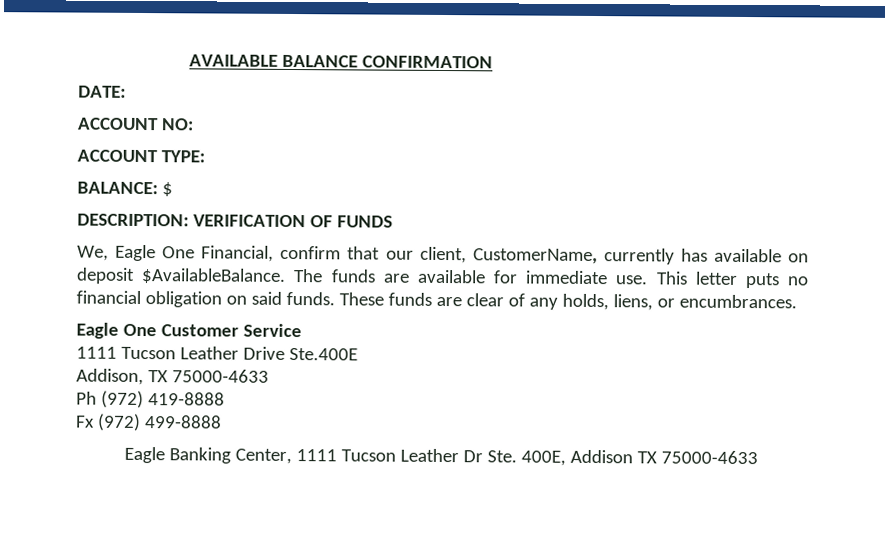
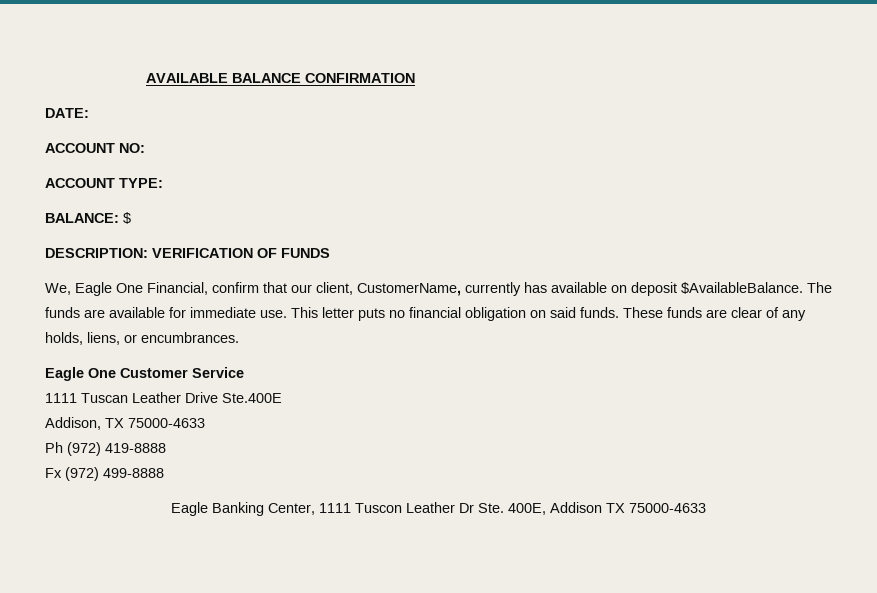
[120,346,176,360] Tucson -> [81,393,128,403] Tuscan
[341,449,397,462] Tucson -> [355,503,402,513] Tuscon

